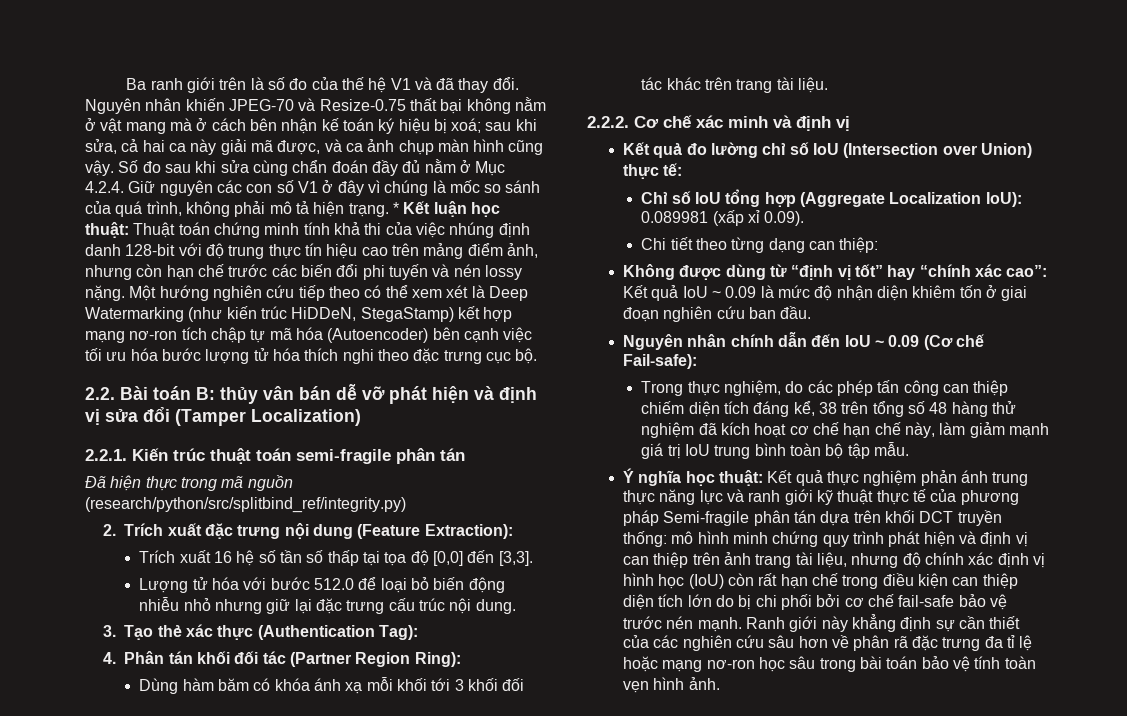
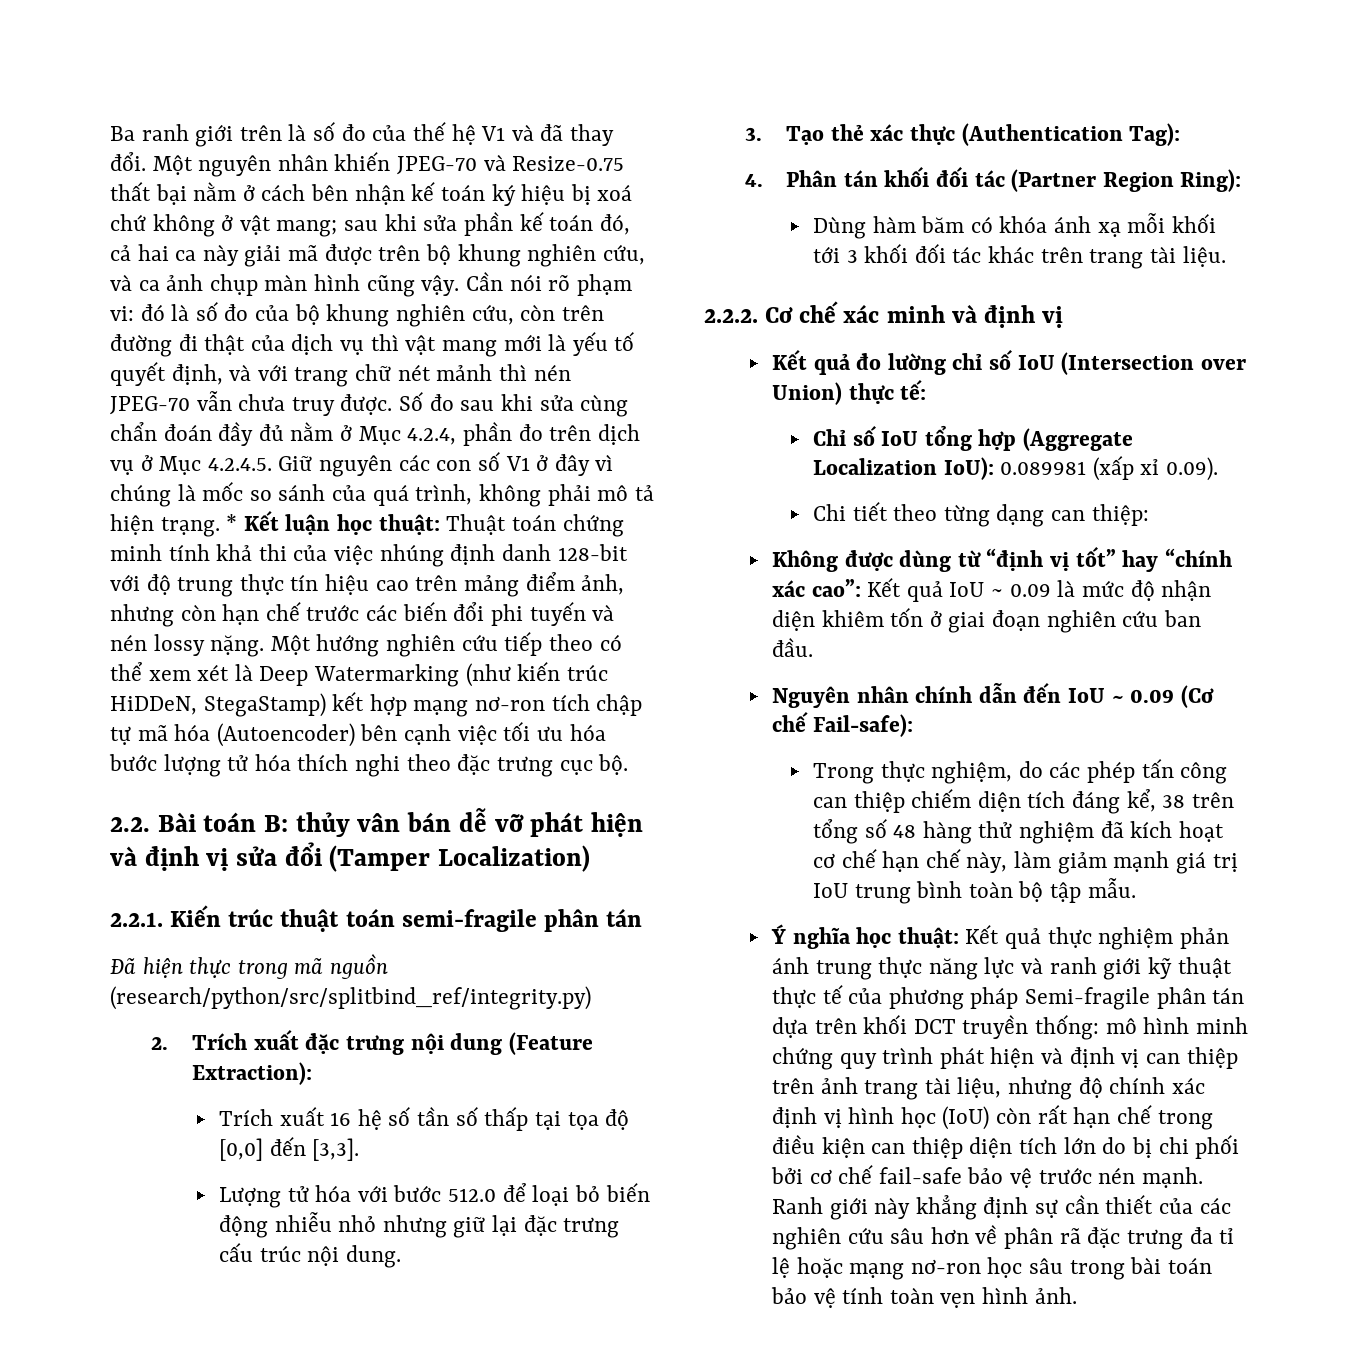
[85,98,141,114] Nguyên -> [152,155,272,177] Một nguyên
[466,97,546,114] [85,118,208,134] không nằm ở vật mang mà ở -> [193,182,255,201] nằm ở
[451,118,537,133] [85,139,117,154] xoá; sau khi sửa, -> [597,184,633,201] [110,212,630,237] xoá chứ không ở vật mang; sau khi sửa phần kế toán đó,
[277,140,321,155] được, -> [324,244,645,267] được trên bộ khung nghiên cứu,
(114, 168) none -> [465,272,632,296] [110,302,604,327] [110,332,635,357] [110,362,571,387] [110,391,393,416] Cần nói rõ phạm vi: đó là số đo của bộ khung nghiên cứu, còn trên đường đi thật của dịch vụ thì vật mang mới là yếu tố quyết định, và với trang chữ nét mảnh thì nén JPEG-70 vẫn chưa truy được.
[85,181,124,193] 4.2.4. -> [407,422,640,446] [110,455,272,475] 4.2.4, phần đo trên dịch vụ ở Mục 4.2.4.5.

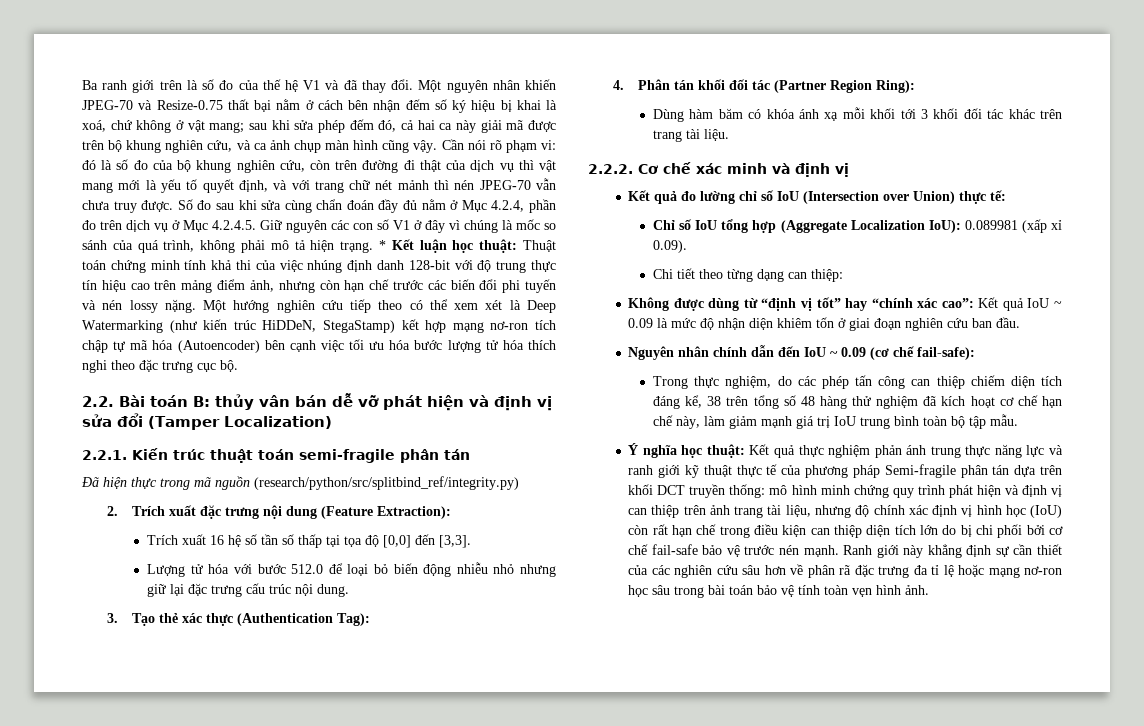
[411,182,485,201] kế toán -> [405,99,447,110] đếm số
[597,184,633,201] xoá -> [516,100,557,110] [82,120,106,132] khai là xoá,
[463,212,594,236] phần kế toán -> [318,119,374,133] phép đếm
[1180,685,1214,708] [771,712,913,737] (Cơ chế Fail-safe): -> [870,346,976,360] (cơ chế fail-safe):

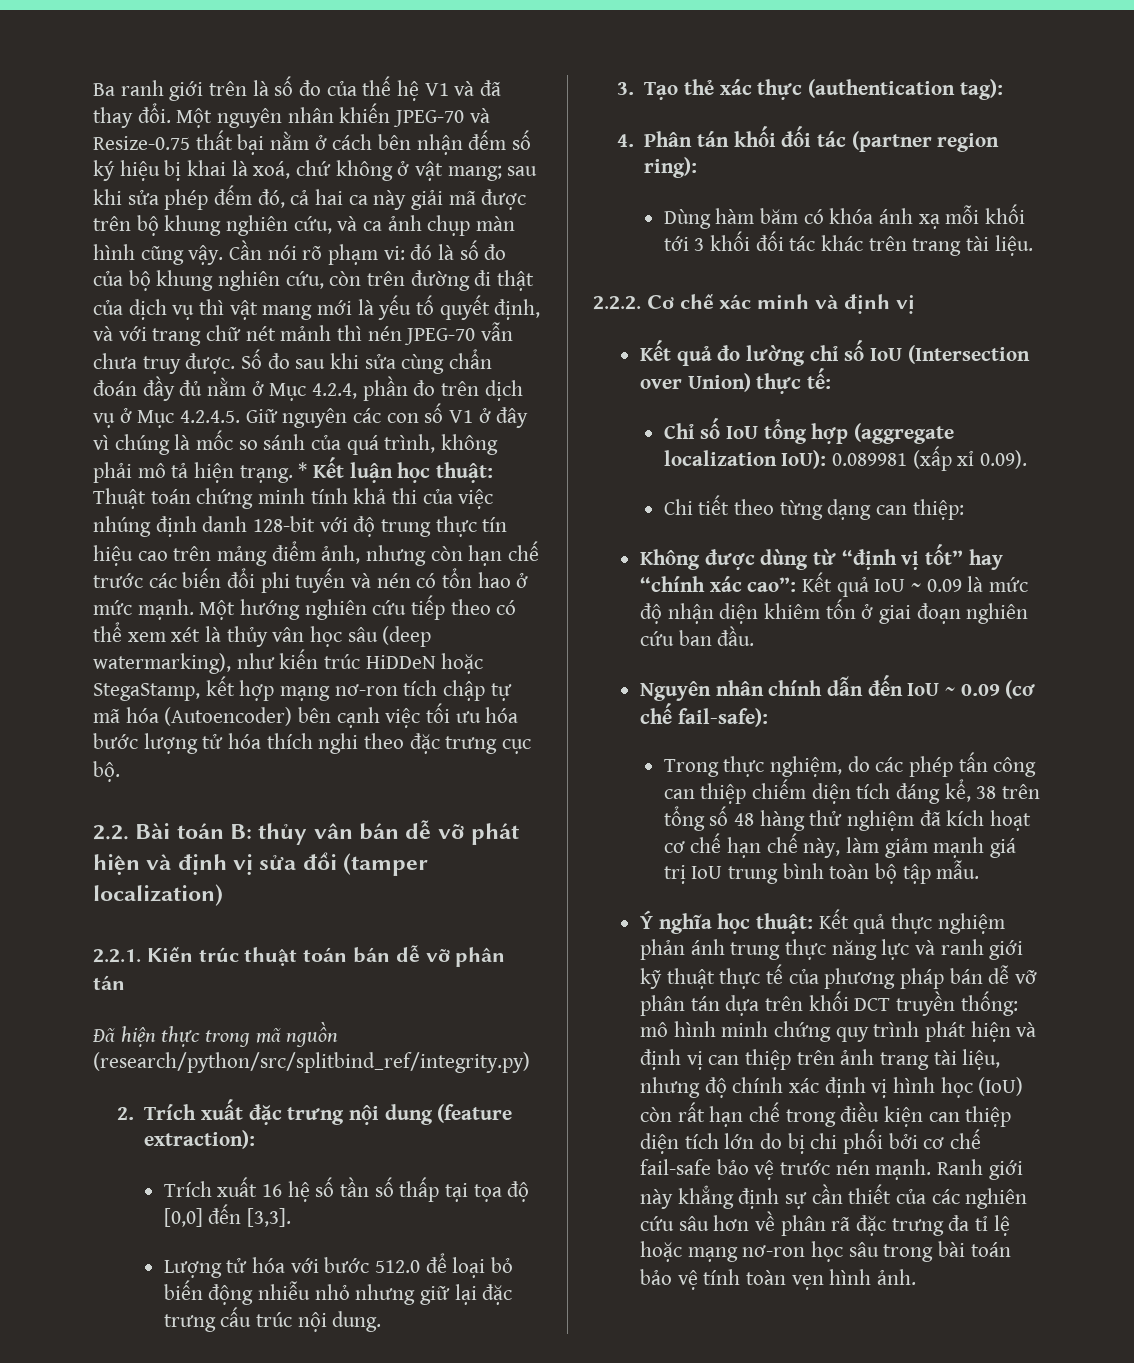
[129,299,196,313] lossy nặng. -> [416,568,529,588] [93,599,194,620] có tổn hao ở mức mạnh.
[526,300,556,313] [82,319,395,333] Deep Watermarking (như kiến trúc HiDDeN, StegaStamp) -> [226,626,432,647] [93,649,484,674] [93,683,200,701] thủy vân học sâu (deep watermarking), như kiến trúc HiDDeN hoặc StegaStamp,
[148,416,332,430] (Tamper Localization) -> [343,853,429,876] [93,884,223,906] (tamper localization)
[299,449,395,463] semi-fragile -> [353,945,450,963] bán dễ vỡ
[320,506,451,519] (Feature Extraction): -> [437,1104,513,1123] [144,1130,256,1149] (feature extraction):
[236,613,370,626] (Authentication Tag): -> [808,79,1003,100] (authentication tag):
[773,80,915,93] (Partner Region Ring): -> [851,131,1000,152] [644,157,698,178] (partner region ring):
[780,220,925,233] (Aggregate Localization -> [854,423,955,444] [663,450,777,466] (aggregate localization
[884,464,956,478] Semi-fragile -> [949,965,1037,984] bán dễ vỡ

